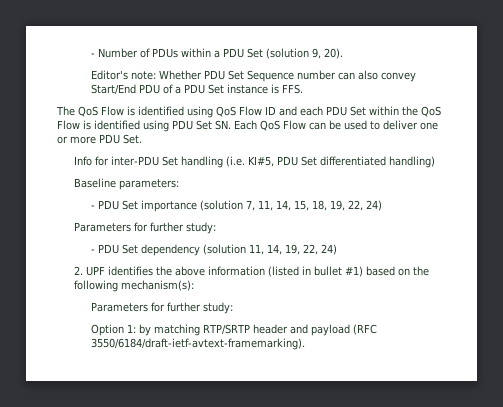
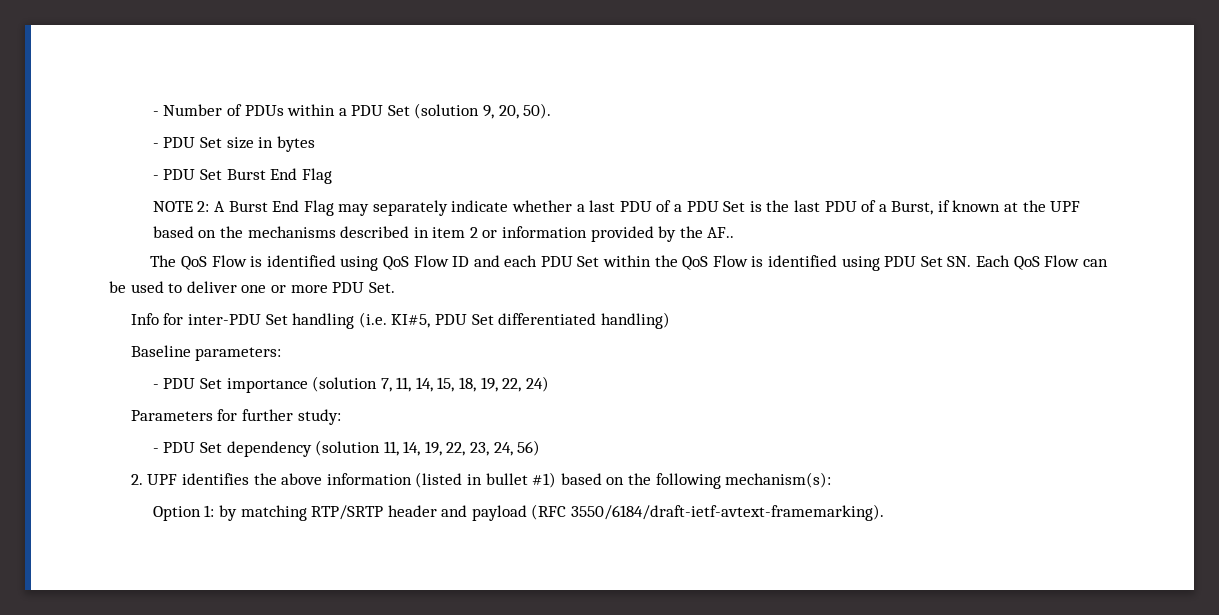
[323,48,343,59] [90,70,416,82] [90,84,136,95] 20). // Editor's note: Whether PDU Set Sequence number can also convey Start/End -> [498,103,552,119] [152,136,315,152] [152,168,332,184] [152,200,616,216] 20, 50). // - PDU Set size in bytes // - PDU Set Burst End Flag // NOTE 2: A Burst End Flag may separately indicate whether a last
[226,84,303,94] instance is FFS. -> [749,200,1081,215] [152,226,735,242] is the last PDU of a Burst, if known at the UPF based on the mechanisms described in item 2 or information provided by the AF..
[320,244,337,255] 24) -> [470,440,541,456] 23, 24, 56)
[90,302,233,314] // Parameters for further study: -> (832, 480) none

